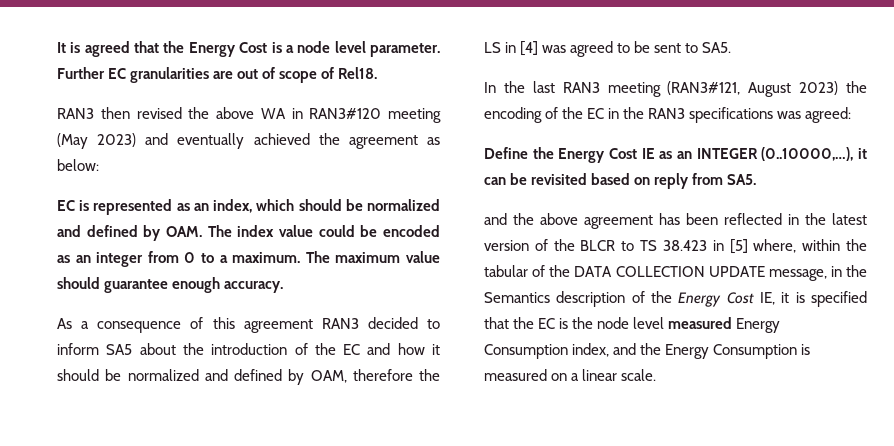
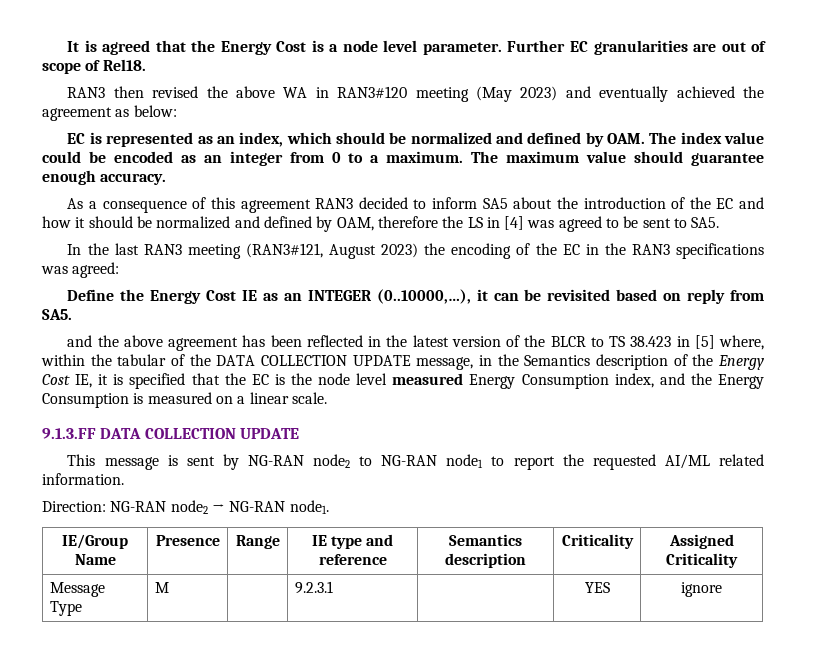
(657, 375) none -> [42,428,299,439] [67,454,764,470] [42,473,124,485] [42,500,329,514] [62,534,128,549] [74,554,116,565] [155,535,220,546] [235,535,280,549] [311,534,394,549] [318,554,387,565] [449,534,522,546] [445,553,526,568] [561,534,634,549] [668,534,734,549] [666,553,738,568] [49,582,105,597] [49,601,82,616] [154,582,169,593] [294,581,333,594] [584,582,610,593] [681,582,722,597] // 9.1.3.FF DATA COLLECTION UPDATE // This message is sent by NG-RAN node2 to NG-RAN node1 to report the requested AI/ML related information. // Direction: NG-RAN node2 → NG-RAN node1. // IE/Group Name | Presence | Range | IE type and reference | Semantics description | Criticality | Assigned Criticality // Message Type | M | | 9.2.3.1 | | YES | ignore

